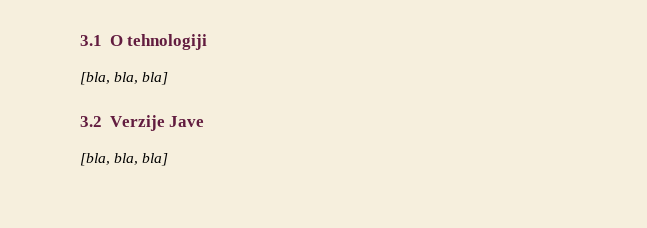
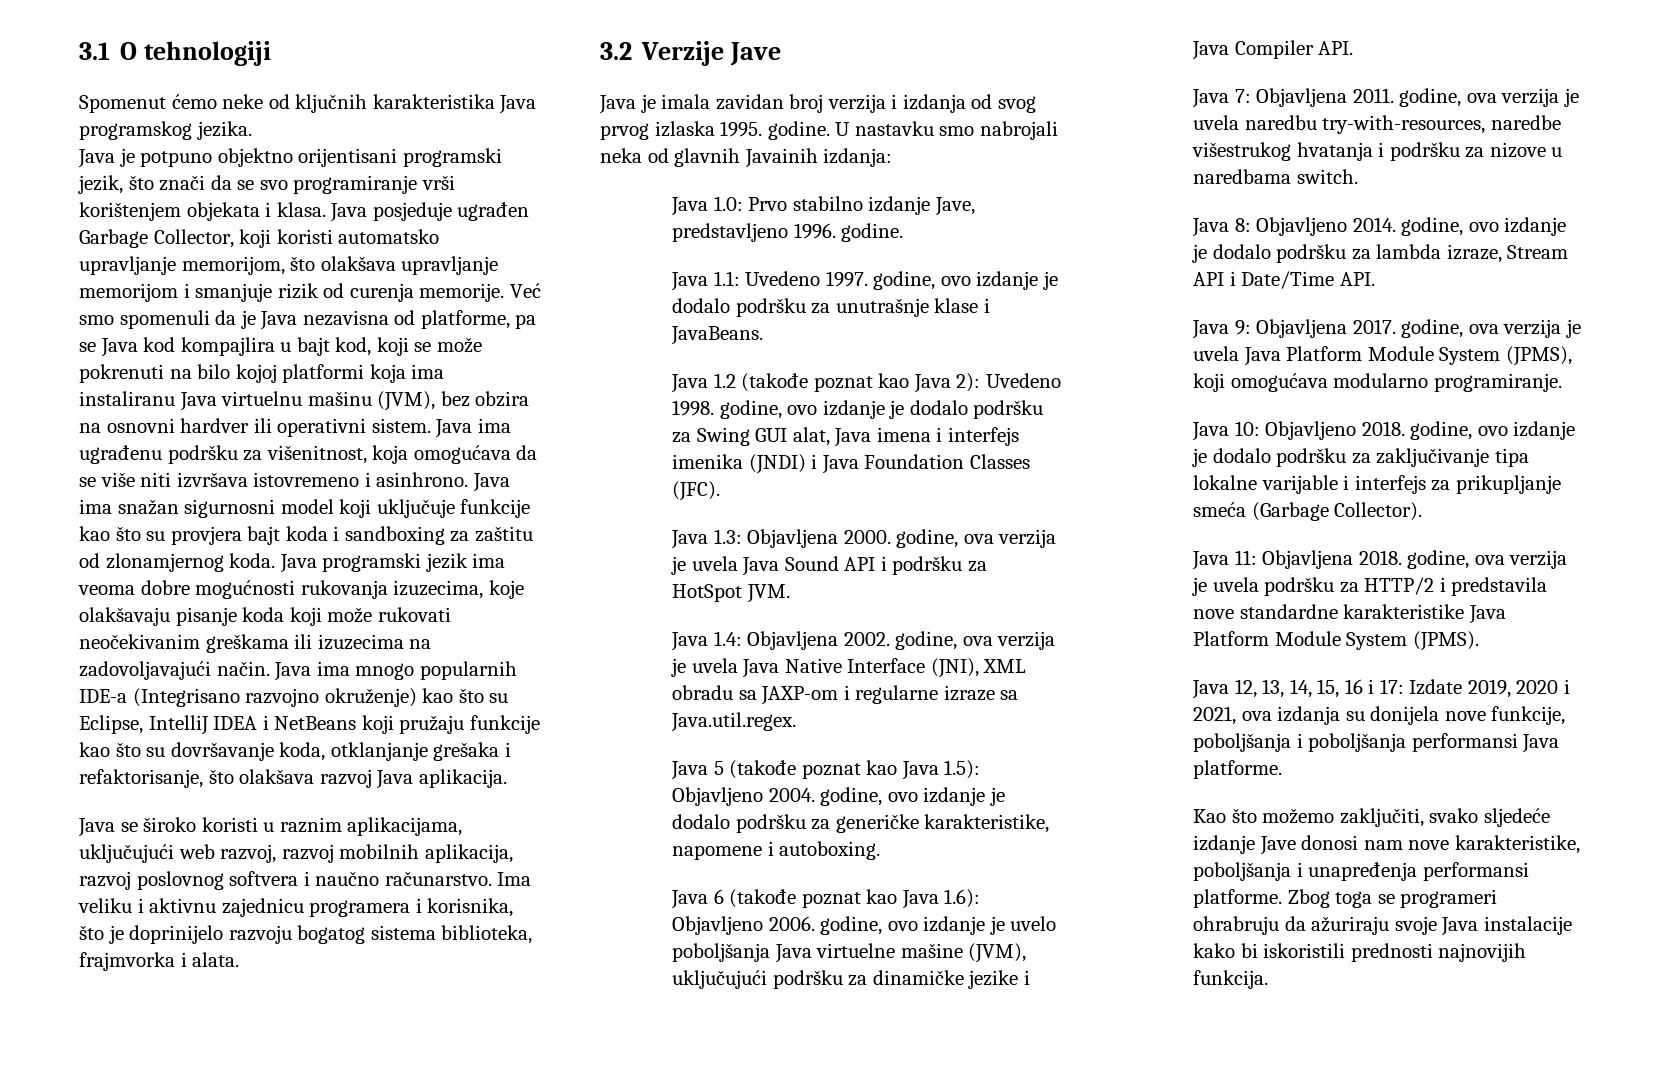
[80,72,169,85] [80,115,205,131] [80,153,169,166] [bla, bla, bla] // 3.2 Verzije Jave // [bla, bla, bla] -> [79,94,537,114] [79,121,252,140] [78,148,502,168] [78,175,455,194] [79,202,530,222] [79,229,440,248] [79,256,499,275] [79,283,541,302] [79,310,537,330] [79,337,482,357] [79,364,445,383] [79,391,530,411] [79,418,511,438] [79,445,538,464] [79,472,510,492] [79,499,531,518] [79,526,533,545] [79,553,506,573] [78,580,524,599] [79,607,451,626] [79,634,432,653] [79,661,517,681] [79,688,509,707] [79,715,540,735] [79,742,511,761] [79,769,507,789] [78,817,463,837] [79,844,513,863] [79,871,532,890] [78,898,514,917] [79,925,533,944] [79,952,240,971] [600,41,782,66] [599,94,1036,114] [600,121,1058,140] [600,148,893,168] [671,196,975,216] [672,223,904,242] [671,271,1058,291] [672,298,990,317] [671,326,764,345] [671,373,1061,393] [672,400,1044,419] [672,427,1019,447] [672,454,1030,474] [672,481,721,501] [671,529,1057,549] [671,556,987,576] [672,584,790,603] [671,631,1056,651] [671,658,1027,678] [672,685,1019,705] [671,712,797,732] [671,760,981,780] [672,787,1005,806] [672,814,1050,833] [672,841,881,860] [671,889,981,909] [672,916,1057,935] [672,943,1027,963] [672,970,1030,989] [1192,40,1354,60] [1192,88,1579,108] [1193,115,1561,134] [1192,142,1563,161] [1193,169,1358,184] [1192,217,1567,237] [1192,244,1569,263] [1193,271,1375,289] [1192,319,1581,339] [1193,346,1572,366] [1193,373,1562,392] [1192,421,1576,441] [1192,448,1529,467] [1193,475,1561,494] [1193,502,1423,521] [1192,550,1568,570] [1192,577,1548,596] [1193,604,1506,624] [1193,631,1479,651] [1192,679,1571,699] [1193,706,1566,725] [1193,733,1560,753] [1193,760,1283,779] [1193,808,1550,827] [1193,835,1580,855] [1193,862,1529,881] [1193,889,1498,908] [1193,916,1572,936] [1193,943,1527,962] [1193,970,1269,989] Spomenut ćemo neke od ključnih karakteristika Java programskog jezika. // Java je potpuno objektno orijentisani programski jezik, što znači da se svo programiranje vrši korištenjem objekata i klasa. Java posjeduje ugrađen Garbage Collector, koji koristi automatsko upravljanje memorijom, što olakšava upravljanje memorijom i smanjuje rizik od curenja memorije. Već smo spomenuli da je Java nezavisna od platforme, pa se Java kod kompajlira u bajt kod, koji se može pokrenuti na bilo kojoj platformi koja ima instaliranu Java virtuelnu mašinu (JVM), bez obzira na osnovni hardver ili operativni sistem. Java ima ugrađenu podršku za višenitnost, koja omogućava da se više niti izvršava istovremeno i asinhrono. Java ima snažan sigurnosni model koji uključuje funkcije kao što su provjera bajt koda i sandboxing za zaštitu od zlonamjernog koda. Java programski jezik ima veoma dobre mogućnosti rukovanja izuzecima, koje olakšavaju pisanje koda koji može rukovati neočekivanim greškama ili izuzecima na zadovoljavajući način. Java ima mnogo popularnih IDE-a (Integrisano razvojno okruženje) kao što su Eclipse, IntelliJ IDEA i NetBeans koji pružaju funkcije kao što su dovršavanje koda, otklanjanje grešaka i refaktorisanje, što olakšava razvoj Java aplikacija. // Java se široko koristi u raznim aplikacijama, uključujući web razvoj, razvoj mobilnih aplikacija, razvoj poslovnog softvera i naučno računarstvo. Ima veliku i aktivnu zajednicu programera i korisnika, što je doprinijelo razvoju bogatog sistema biblioteka, frajmvorka i alata. // 3.2 Verzije Jave // Java je imala zavidan broj verzija i izdanja od svog prvog izlaska 1995. godine. U nastavku smo nabrojali neka od glavnih Javainih izdanja: // Java 1.0: Prvo stabilno izdanje Jave, predstavljeno 1996. godine. // Java 1.1: Uvedeno 1997. godine, ovo izdanje je dodalo podršku za unutrašnje klase i JavaBeans. // Java 1.2 (takođe poznat kao Java 2): Uvedeno 1998. godine, ovo izdanje je dodalo podršku za Swing GUI alat, Java imena i interfejs imenika (JNDI) i Java Foundation Classes (JFC). // Java 1.3: Objavljena 2000. godine, ova verzija je uvela Java Sound API i podršku za HotSpot JVM. // Java 1.4: Objavljena 2002. godine, ova verzija je uvela Java Native Interface (JNI), XML obradu sa JAXP-om i regularne izraze sa Java.util.regex. // Java 5 (takođe poznat kao Java 1.5): Objavljeno 2004. godine, ovo izdanje je dodalo podršku za generičke karakteristike, napomene i autoboxing. // Java 6 (takođe poznat kao Java 1.6): Objavljeno 2006. godine, ovo izdanje je uvelo poboljšanja Java virtuelne mašine (JVM), uključujući podršku za dinamičke jezike i Java Compiler API. // Java 7: Objavljena 2011. godine, ova verzija je uvela naredbu try-with-resources, naredbe višestrukog hvatanja i podršku za nizove u naredbama switch. // Java 8: Objavljeno 2014. godine, ovo izdanje je dodalo podršku za lambda izraze, Stream API i Date/Time API. // Java 9: Objavljena 2017. godine, ova verzija je uvela Java Platform Module System (JPMS), koji omogućava modularno programiranje. // Java 10: Objavljeno 2018. godine, ovo izdanje je dodalo podršku za zaključivanje tipa lokalne varijable i interfejs za prikupljanje smeća (Garbage Collector). // Java 11: Objavljena 2018. godine, ova verzija je uvela podršku za HTTP/2 i predstavila nove standardne karakteristike Java Platform Module System (JPMS). // Java 12, 13, 14, 15, 16 i 17: Izdate 2019, 2020 i 2021, ova izdanja su donijela nove funkcije, poboljšanja i poboljšanja performansi Java platforme. // Kao što možemo zaključiti, svako sljedeće izdanje Jave donosi nam nove karakteristike, poboljšanja i unapređenja performansi platforme. Zbog toga se programeri ohrabruju da ažuriraju svoje Java instalacije kako bi iskoristili prednosti najnovijih funkcija.

